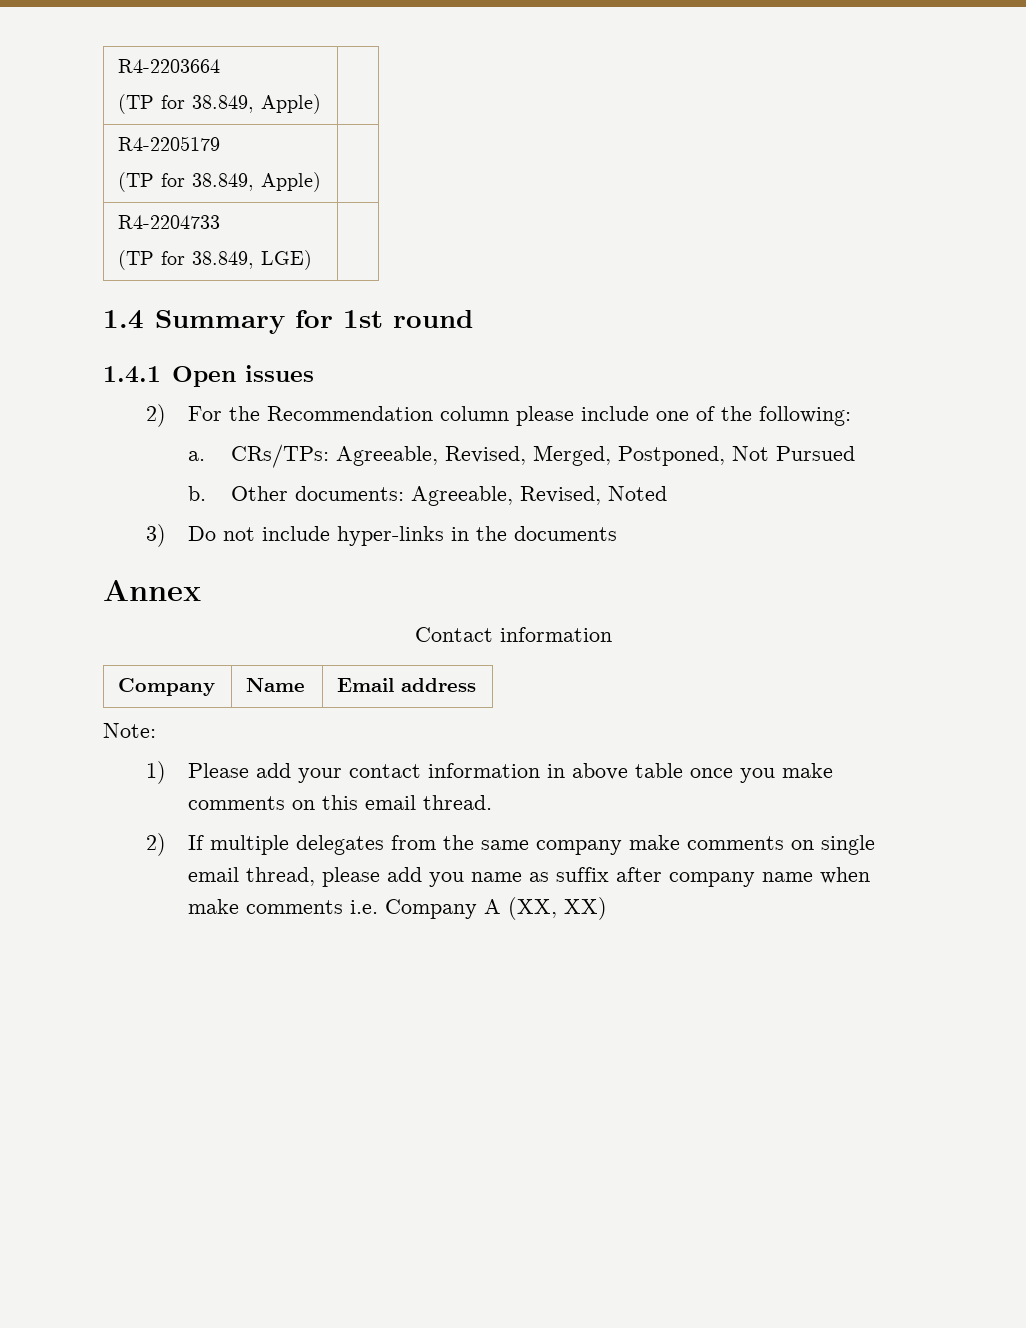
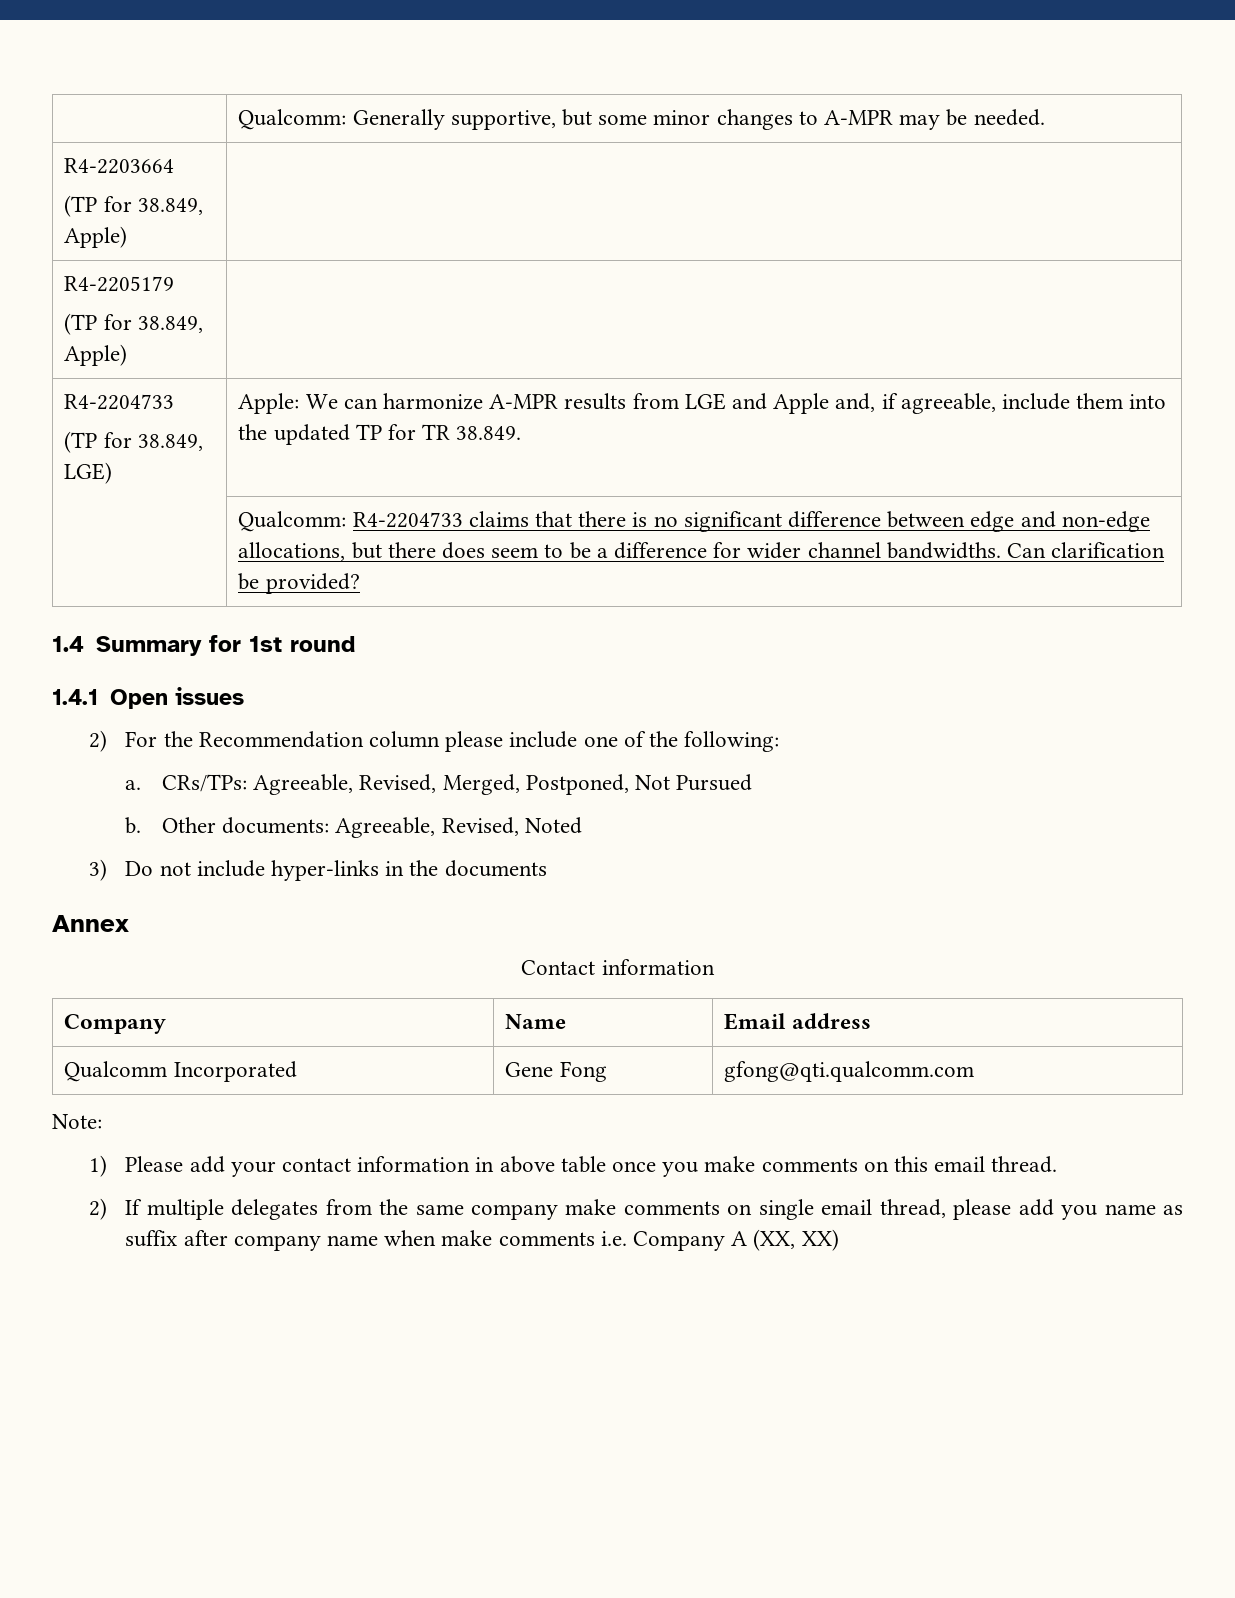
(118, 66) none -> [238,109,1045,130] | Qualcomm: Generally supportive, but some minor changes to A-MPR may be needed. //
(313, 260) none -> [238,393,1167,414] [238,424,522,445] [238,511,1150,532] [238,542,1166,561] [238,573,360,594] Apple: We can harmonize A-MPR results from LGE and Apple and, if agreeable, include them into the updated TP for TR 38.849. // | Qualcomm: R4-2204733 claims that there is no significant difference between edge and non-edge allocations, but there does seem to be a difference for wider channel bandwidths. Can clarification be provided?
(477, 685) none -> [64,1061,297,1082] [505,1061,607,1082] [724,1061,975,1082] // Qualcomm Incorporated | Gene Fong | gfong@qti.qualcomm.com

